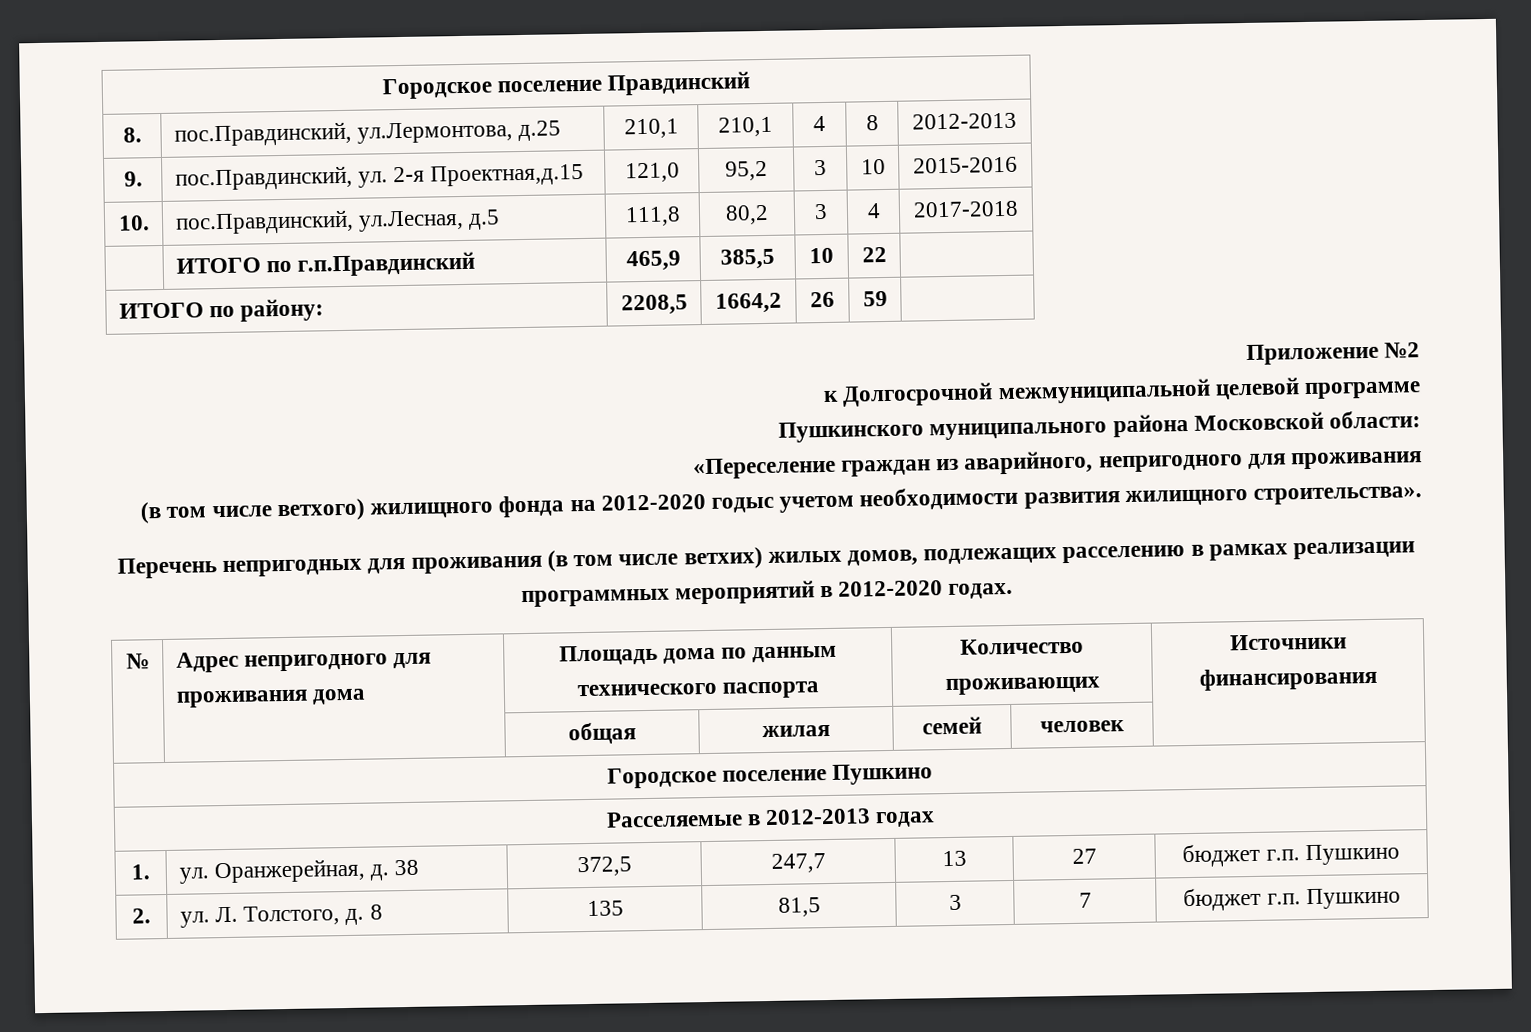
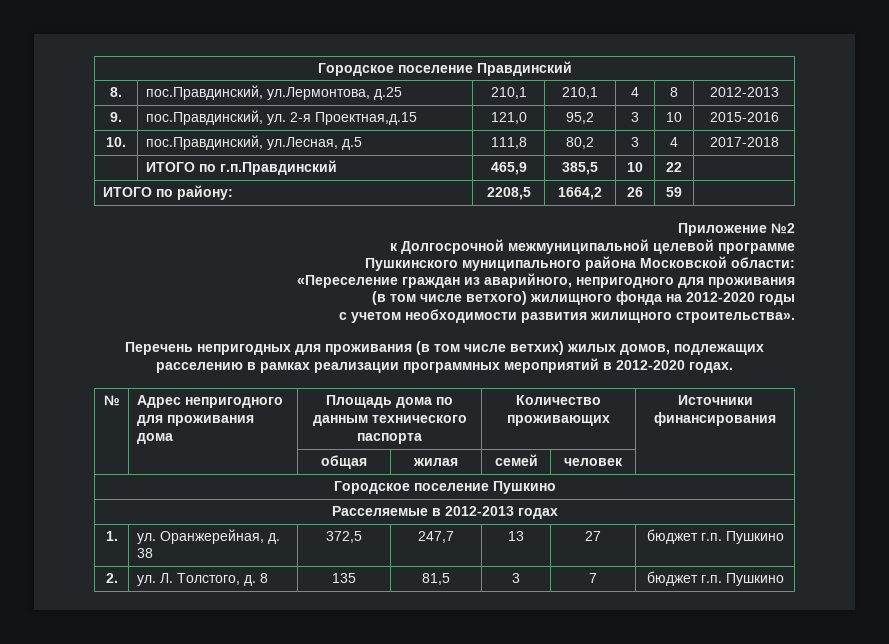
[710,496,774,513] годыс -> [759,294,795,305] [339,312,347,320] годы // с

